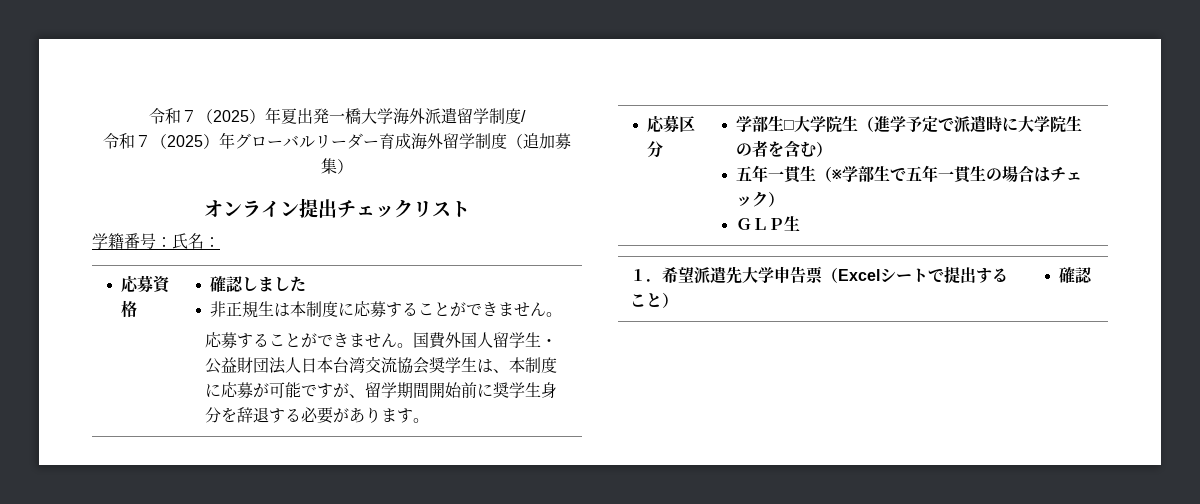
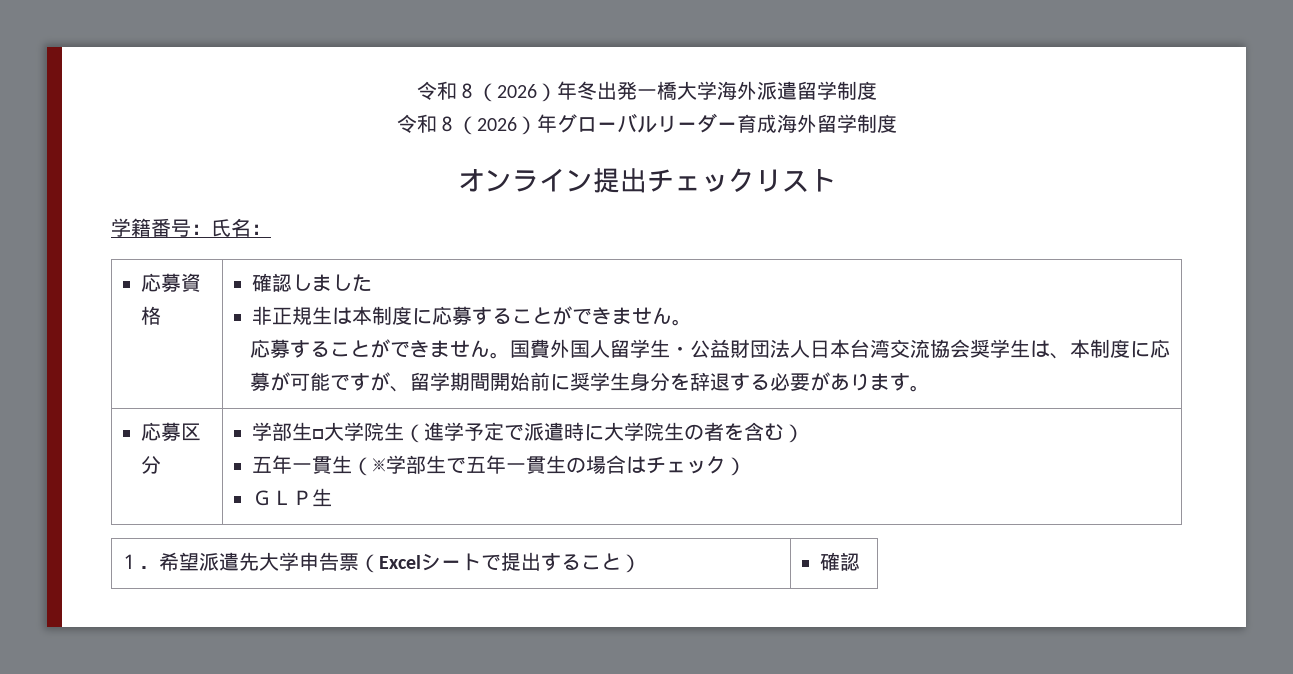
[149,107,297,124] 令和７（2025）年夏 -> [416,81,597,102] 令和８（2026）年冬
[521,110,526,122] [103,133,203,149] / // 令和７（2025 -> [396,114,517,135] // 令和８（2026
[507,133,571,149] [321,158,353,174] （追加募集） -> (897, 123) none

